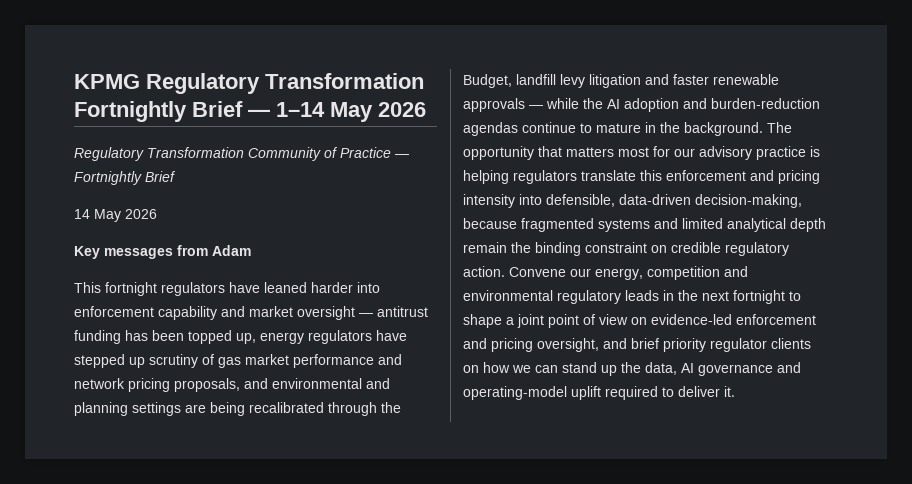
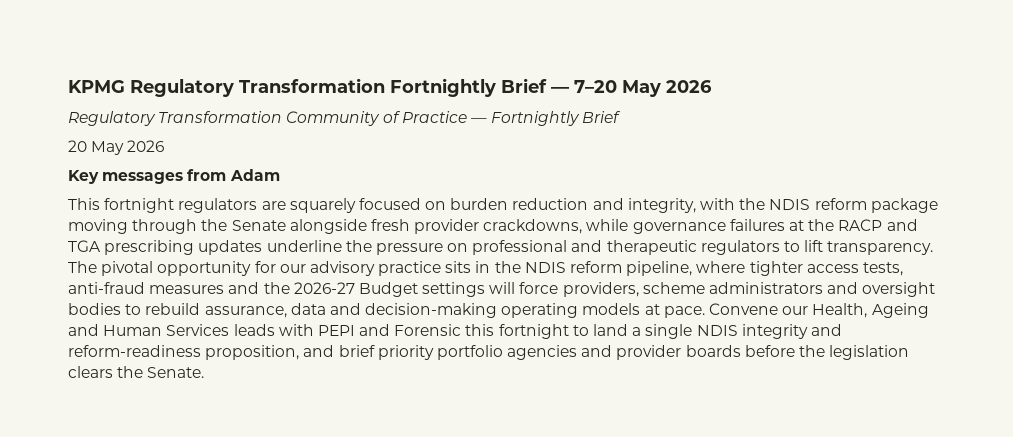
[276,102,325,117] 1–14 -> [574,80,617,93] 7–20
[74,209,90,219] 14 -> [68,140,87,152] 20
[229,282,380,293] [74,306,428,320] [74,330,407,344] [74,354,402,368] [74,378,390,392] [74,402,401,416] [463,74,779,88] [463,98,820,112] [463,122,792,136] [463,146,820,160] [463,170,820,184] [463,194,802,208] [463,218,826,232] [463,242,789,256] [463,266,748,280] [463,290,801,304] [463,314,816,328] [463,338,811,352] [463,362,801,376] [463,386,735,400] have leaned harder into enforcement capability and market oversight — antitrust funding has been topped up, energy regulators have stepped up scrutiny of gas market performance and network pricing proposals, and environmental and planning settings are being recalibrated through the Budget, landfill levy litigation and faster renewable approvals — while the AI adoption and burden-reduction agendas continue to mature in the background. The opportunity that matters most for our advisory practice is helping regulators translate this enforcement and pricing intensity into defensible, data-driven decision-making, because fragmented systems and limited analytical depth remain the binding constraint on credible regulatory action. Convene our energy, competition and environmental regulatory leads in the next fortnight to shape a joint point of view on evidence-led enforcement and pricing oversight, and brief priority regulator clients on how we can stand up the data, AI governance and operating-model uplift required to deliver it. -> [261,198,938,213] [68,219,918,234] [68,240,934,255] [68,261,903,276] [68,282,936,297] [68,303,929,318] [68,324,842,339] [68,345,910,360] [68,366,205,378] are squarely focused on burden reduction and integrity, with the NDIS reform package moving through the Senate alongside fresh provider crackdowns, while governance failures at the RACP and TGA prescribing updates underline the pressure on professional and therapeutic regulators to lift transparency. The pivotal opportunity for our advisory practice sits in the NDIS reform pipeline, where tighter access tests, anti-fraud measures and the 2026-27 Budget settings will force providers, scheme administrators and oversight bodies to rebuild assurance, data and decision-making operating models at pace. Convene our Health, Ageing and Human Services leads with PEPI and Forensic this fortnight to land a single NDIS integrity and reform-readiness proposition, and brief priority portfolio agencies and provider boards before the legislation clears the Senate.

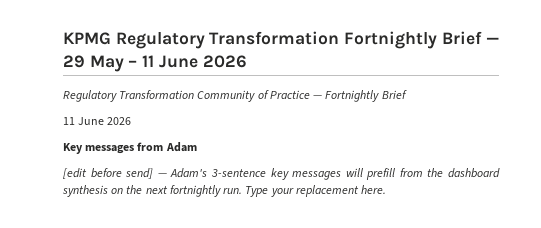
[574,80,661,97] 7–20 May -> [63,55,198,72] 29 May – 11 June
[68,140,125,155] 20 May -> [63,117,105,125] 11 June
[68,198,938,213] [68,219,918,234] [68,240,934,255] [68,261,903,276] [68,282,936,297] [68,303,929,318] [68,324,842,339] [68,345,910,360] [68,366,205,378] This fortnight regulators are squarely focused on burden reduction and integrity, with the NDIS reform package moving through the Senate alongside fresh provider crackdowns, while governance failures at the RACP and TGA prescribing updates underline the pressure on professional and therapeutic regulators to lift transparency. The pivotal opportunity for our advisory practice sits in the NDIS reform pipeline, where tighter access tests, anti-fraud measures and the 2026-27 Budget settings will force providers, scheme administrators and oversight bodies to rebuild assurance, data and decision-making operating models at pace. Convene our Health, Ageing and Human Services leads with PEPI and Forensic this fortnight to land a single NDIS integrity and reform-readiness proposition, and brief priority portfolio agencies and provider boards before the legislation clears the Senate. -> [63,168,500,180] [62,185,387,197] [edit before send] — Adam's 3-sentence key messages will prefill from the dashboard synthesis on the next fortnightly run. Type your replacement here.

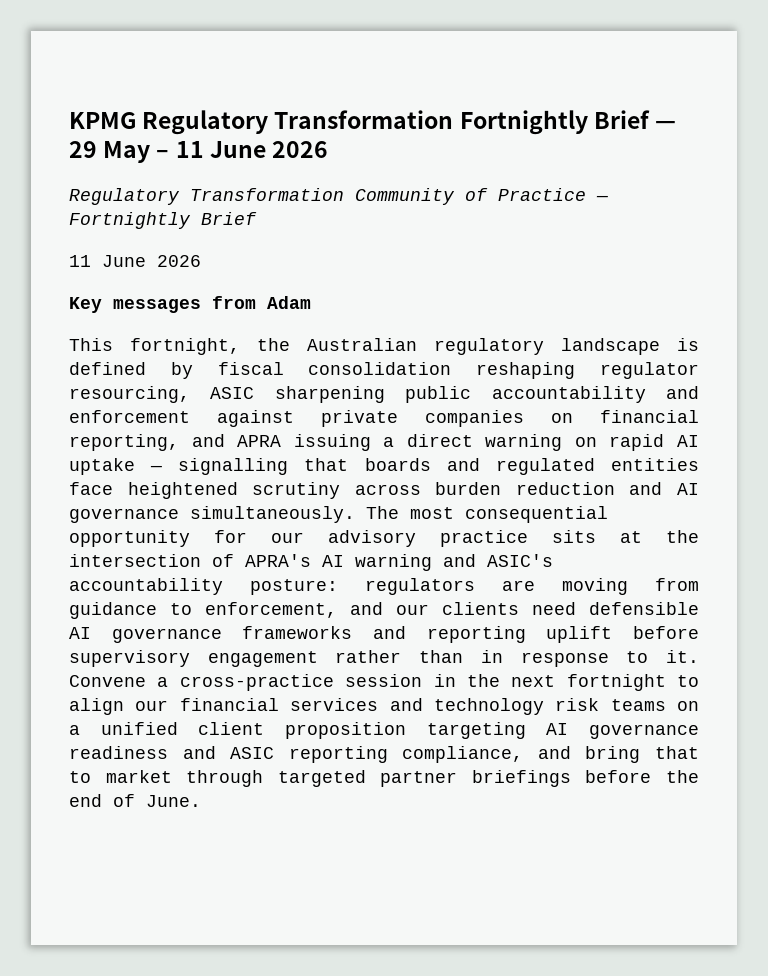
[63,168,500,180] [62,185,387,197] [edit before send] — Adam's 3-sentence key messages will prefill from the dashboard synthesis on the next fortnightly run. Type your replacement here. -> [69,338,699,355] [69,362,699,379] [69,386,699,403] [69,410,699,427] [69,434,699,451] [69,458,699,475] [69,482,699,499] [69,506,608,523] [69,530,699,547] [69,554,553,571] [69,578,699,595] [69,602,699,619] [69,626,699,643] [69,650,699,667] [69,674,699,691] [69,698,699,715] [69,722,699,739] [69,746,699,763] [69,770,699,787] [69,794,201,807] This fortnight, the Australian regulatory landscape is defined by fiscal consolidation reshaping regulator resourcing, ASIC sharpening public accountability and enforcement against private companies on financial reporting, and APRA issuing a direct warning on rapid AI uptake — signalling that boards and regulated entities face heightened scrutiny across burden reduction and AI governance simultaneously. The most consequential opportunity for our advisory practice sits at the intersection of APRA's AI warning and ASIC's accountability posture: regulators are moving from guidance to enforcement, and our clients need defensible AI governance frameworks and reporting uplift before supervisory engagement rather than in response to it. Convene a cross-practice session in the next fortnight to align our financial services and technology risk teams on a unified client proposition targeting AI governance readiness and ASIC reporting compliance, and bring that to market through targeted partner briefings before the end of June.

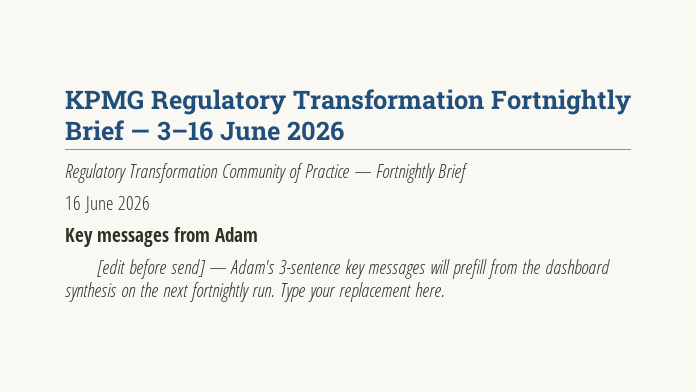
[69,141,204,163] 29 May – 11 -> [156,121,213,141] 3–16
[69,255,91,267] 11 -> [65,196,81,210] 16
[69,338,699,355] [69,362,699,379] [69,386,699,403] [69,410,699,427] [69,434,699,451] [69,458,699,475] [69,482,699,499] [69,506,608,523] [69,530,699,547] [69,554,553,571] [69,578,699,595] [69,602,699,619] [69,626,699,643] [69,650,699,667] [69,674,699,691] [69,698,699,715] [69,722,699,739] [69,746,699,763] [69,770,699,787] [69,794,201,807] This fortnight, the Australian regulatory landscape is defined by fiscal consolidation reshaping regulator resourcing, ASIC sharpening public accountability and enforcement against private companies on financial reporting, and APRA issuing a direct warning on rapid AI uptake — signalling that boards and regulated entities face heightened scrutiny across burden reduction and AI governance simultaneously. The most consequential opportunity for our advisory practice sits at the intersection of APRA's AI warning and ASIC's accountability posture: regulators are moving from guidance to enforcement, and our clients need defensible AI governance frameworks and reporting uplift before supervisory engagement rather than in response to it. Convene a cross-practice session in the next fortnight to align our financial services and technology risk teams on a unified client proposition targeting AI governance readiness and ASIC reporting compliance, and bring that to market through targeted partner briefings before the end of June. -> [96,259,610,279] [65,282,445,302] [edit before send] — Adam's 3-sentence key messages will prefill from the dashboard synthesis on the next fortnightly run. Type your replacement here.

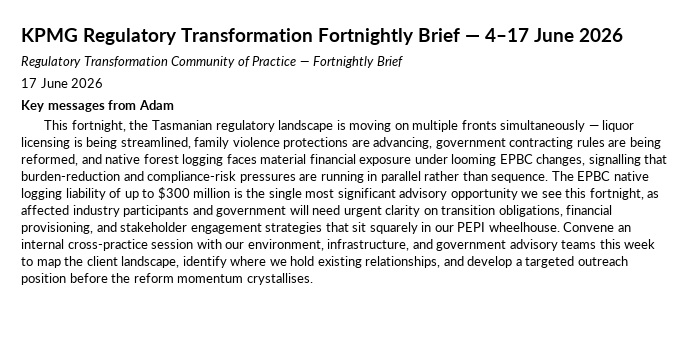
[156,121,213,141] 3–16 -> [485,28,529,42] 4–17
[65,196,81,210] 16 -> [21,78,37,88] 17
[96,259,610,279] [65,282,445,302] [edit before send] — Adam's 3-sentence key messages will prefill from the dashboard synthesis on the next fortnightly run. Type your replacement here. -> [44,120,635,132] [21,137,661,149] [21,154,668,166] [21,171,649,183] [21,187,660,200] [21,205,613,217] [21,222,631,234] [21,239,656,251] [21,256,628,268] [21,273,313,285] This fortnight, the Tasmanian regulatory landscape is moving on multiple fronts simultaneously — liquor licensing is being streamlined, family violence protections are advancing, government contracting rules are being reformed, and native forest logging faces material financial exposure under looming EPBC changes, signalling that burden-reduction and compliance-risk pressures are running in parallel rather than sequence. The EPBC native logging liability of up to $300 million is the single most significant advisory opportunity we see this fortnight, as affected industry participants and government will need urgent clarity on transition obligations, financial provisioning, and stakeholder engagement strategies that sit squarely in our PEPI wheelhouse. Convene an internal cross-practice session with our environment, infrastructure, and government advisory teams this week to map the client landscape, identify where we hold existing relationships, and develop a targeted outreach position before the reform momentum crystallises.

